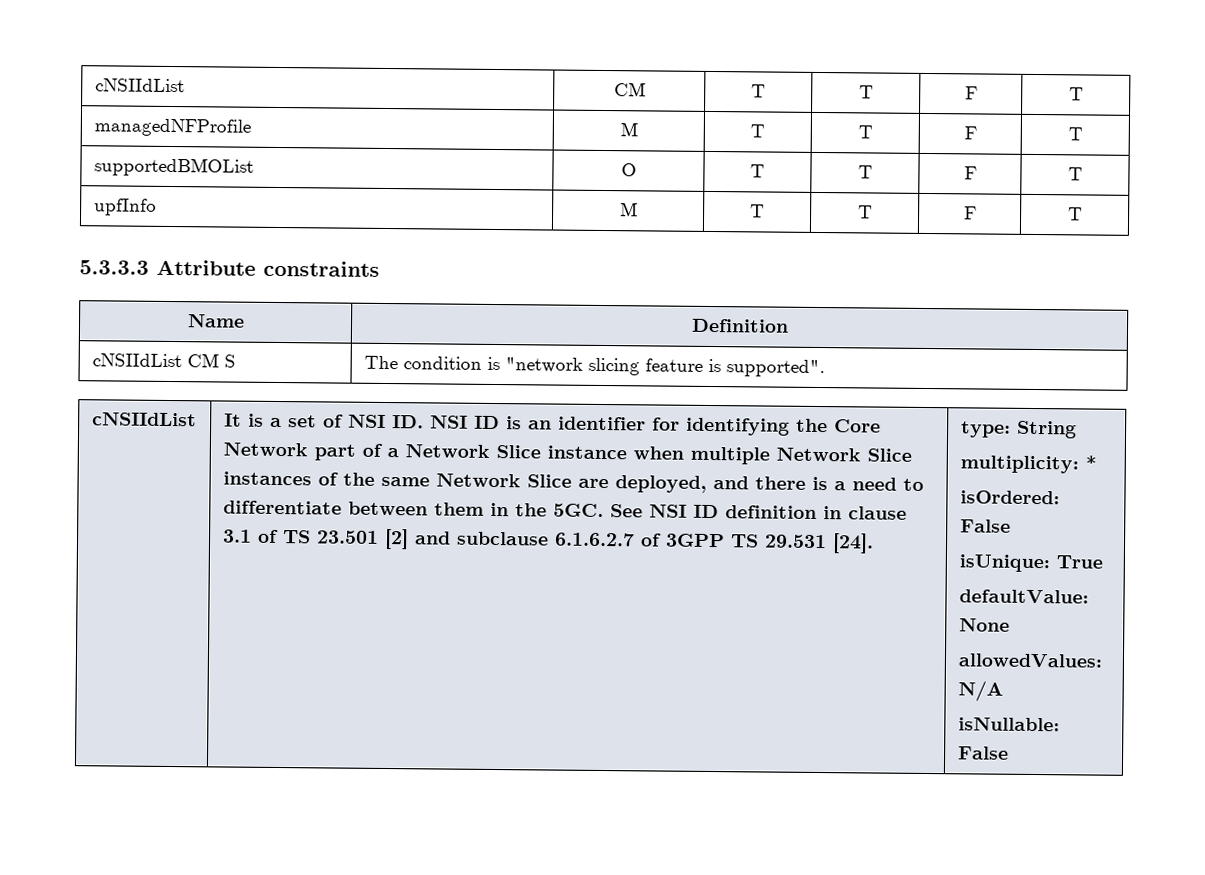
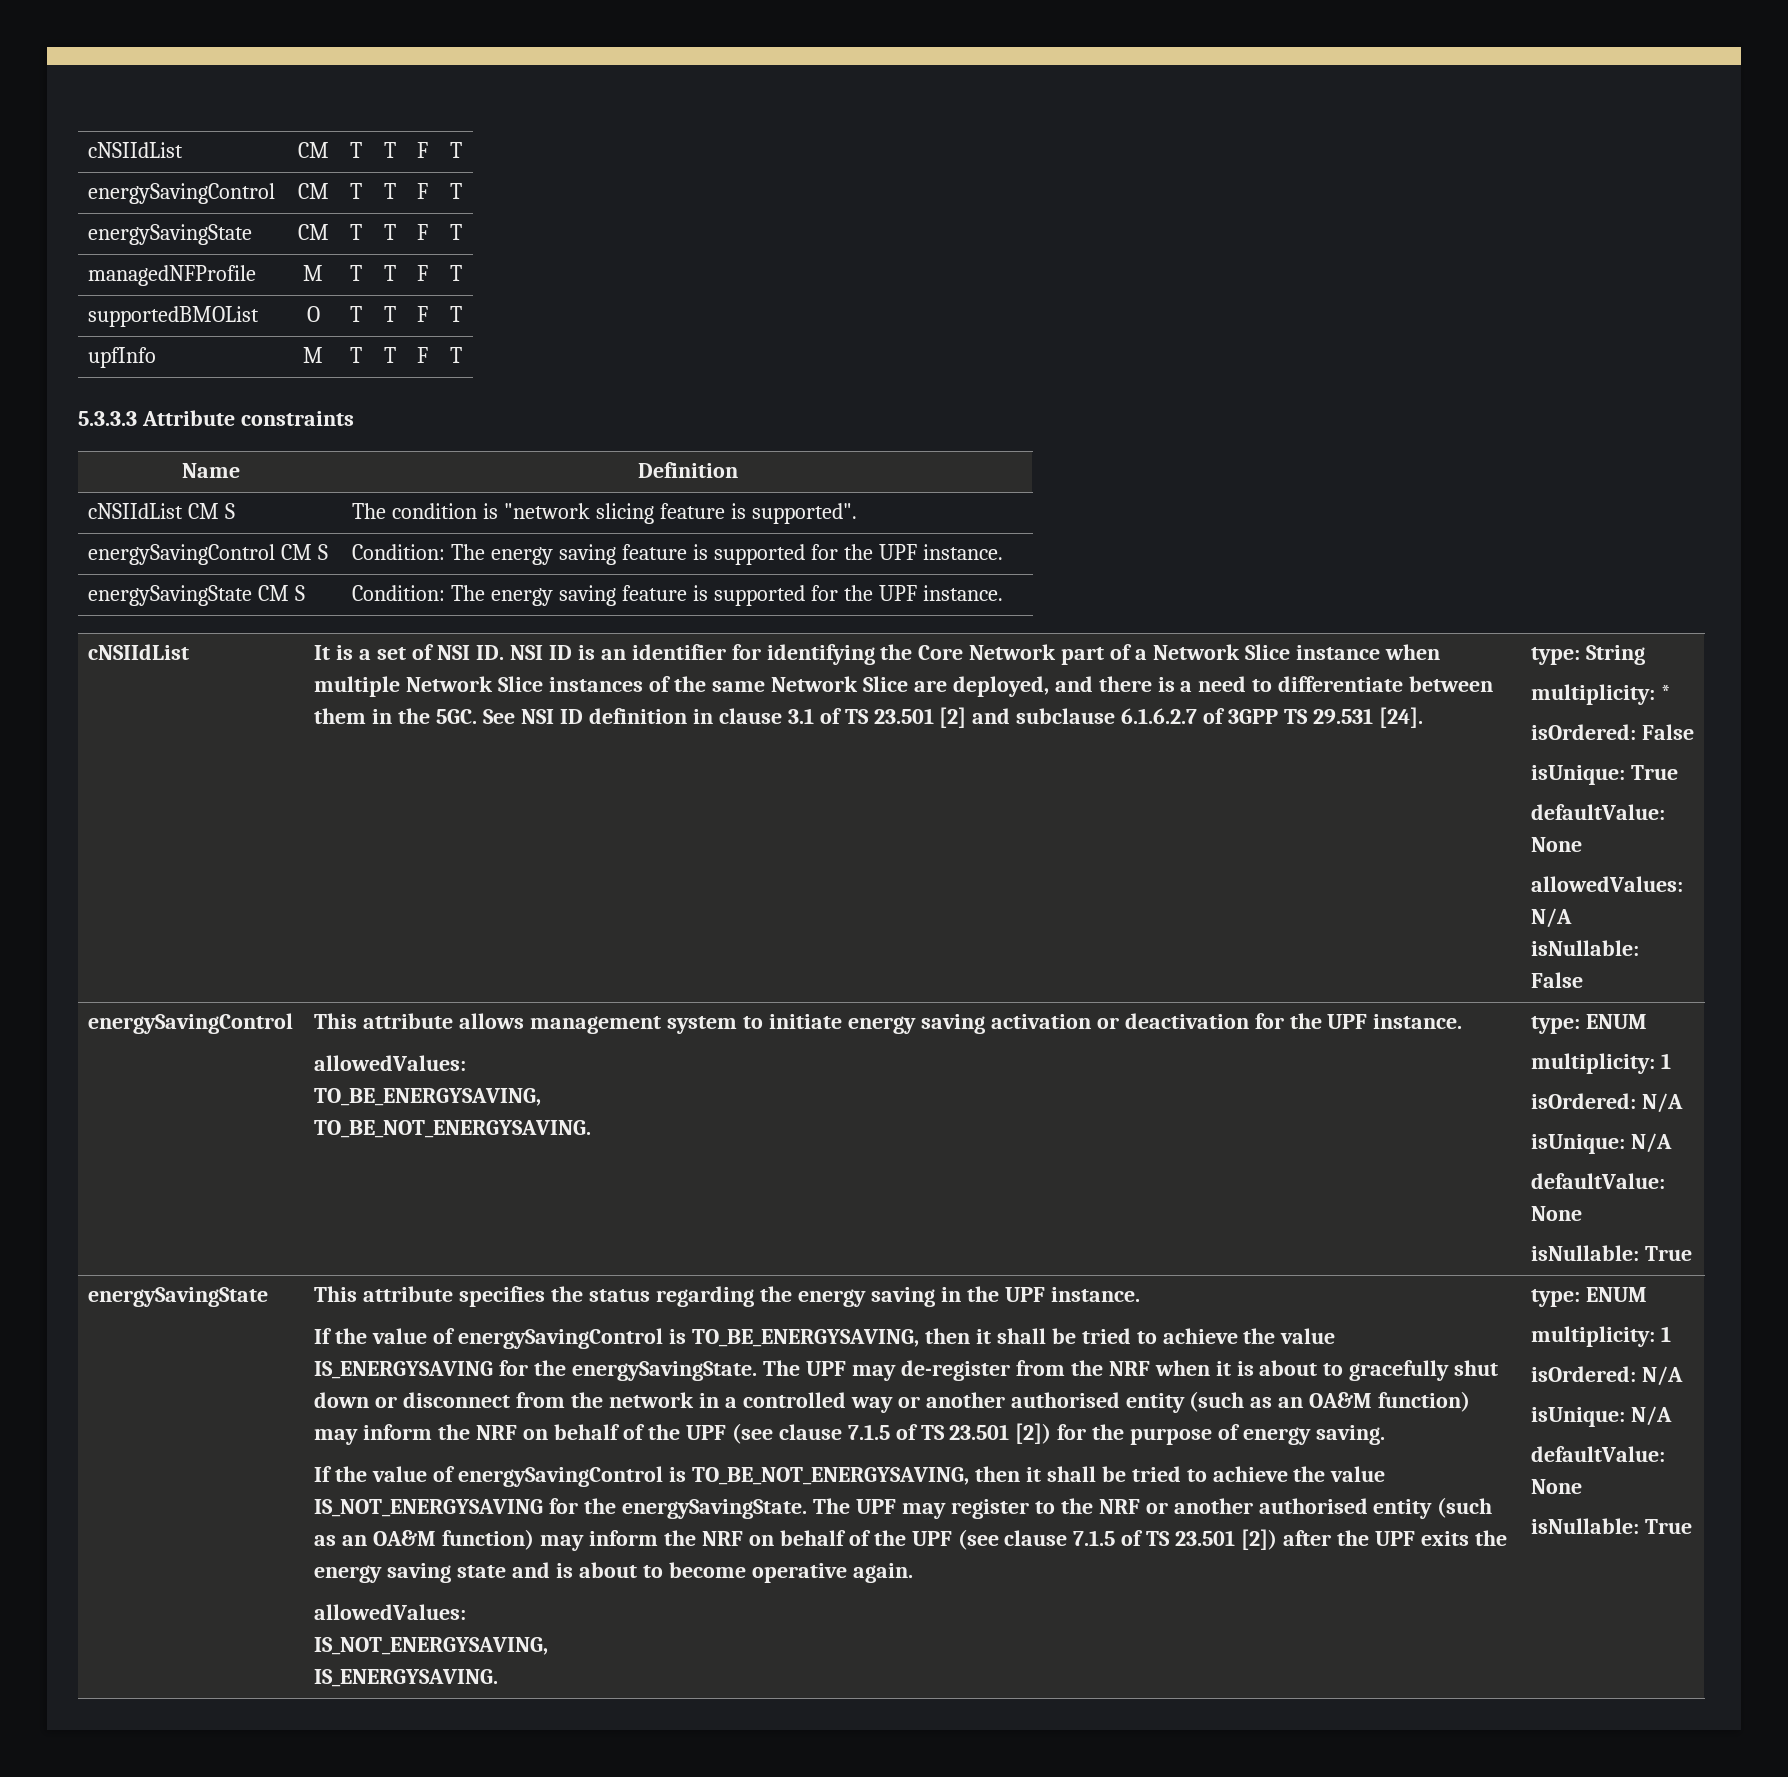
(1084, 94) none -> [88,183,276,204] [297,183,329,199] [350,183,362,199] [383,183,396,199] [417,183,428,199] [449,183,462,199] [88,224,253,245] [297,224,329,240] [350,224,362,240] [383,224,396,240] [417,224,428,240] [449,224,462,240] // energySavingControl | CM | T | T | F | T // energySavingState | CM | T | T | F | T
(825, 368) none -> [88,544,329,565] [352,544,1003,565] [88,585,306,606] [352,585,1003,606] // energySavingControl CM S | Condition: The energy saving feature is supported for the UPF instance. // energySavingState CM S | Condition: The energy saving feature is supported for the UPF instance.
(1009, 753) none -> [88,1013,294,1034] [314,1013,1463,1034] [314,1055,467,1071] [314,1088,542,1106] [314,1120,592,1138] [1531,1014,1648,1034] [1531,1053,1672,1074] [1531,1093,1684,1113] [1531,1133,1673,1154] [1531,1173,1666,1189] [1531,1206,1583,1221] [1531,1245,1693,1261] [88,1287,269,1307] [314,1286,1140,1307] [314,1328,1336,1349] [314,1360,1499,1381] [314,1391,1471,1413] [314,1423,1386,1445] [314,1466,1386,1487] [314,1497,1493,1519] [314,1529,1507,1551] [314,1562,913,1583] [314,1604,467,1620] [314,1637,549,1655] [314,1669,499,1687] [1531,1287,1648,1307] [1531,1326,1672,1347] [1531,1366,1684,1386] [1531,1406,1673,1427] [1531,1446,1666,1462] [1531,1479,1583,1494] [1531,1518,1693,1534] // energySavingControl | This attribute allows management system to initiate energy saving activation or deactivation for the UPF instance. // allowedValues: // TO_BE_ENERGYSAVING, // TO_BE_NOT_ENERGYSAVING. | type: ENUM // multiplicity: 1 // isOrdered: N/A // isUnique: N/A // defaultValue: None // isNullable: True // energySavingState | This attribute specifies the status regarding the energy saving in the UPF instance. // If the value of energySavingControl is TO_BE_ENERGYSAVING, then it shall be tried to achieve the value IS_ENERGYSAVING for the energySavingState. The UPF may de-register from the NRF when it is about to gracefully shut down or disconnect from the network in a controlled way or another authorised entity (such as an OA&M function) may inform the NRF on behalf of the UPF (see clause 7.1.5 of TS 23.501 [2]) for the purpose of energy saving. // If the value of energySavingControl is TO_BE_NOT_ENERGYSAVING, then it shall be tried to achieve the value IS_NOT_ENERGYSAVING for the energySavingState. The UPF may register to the NRF or another authorised entity (such as an OA&M function) may inform the NRF on behalf of the UPF (see clause 7.1.5 of TS 23.501 [2]) after the UPF exits the energy saving state and is about to become operative again. // allowedValues: // IS_NOT_ENERGYSAVING, // IS_ENERGYSAVING. | type: ENUM // multiplicity: 1 // isOrdered: N/A // isUnique: N/A // defaultValue: None // isNullable: True

